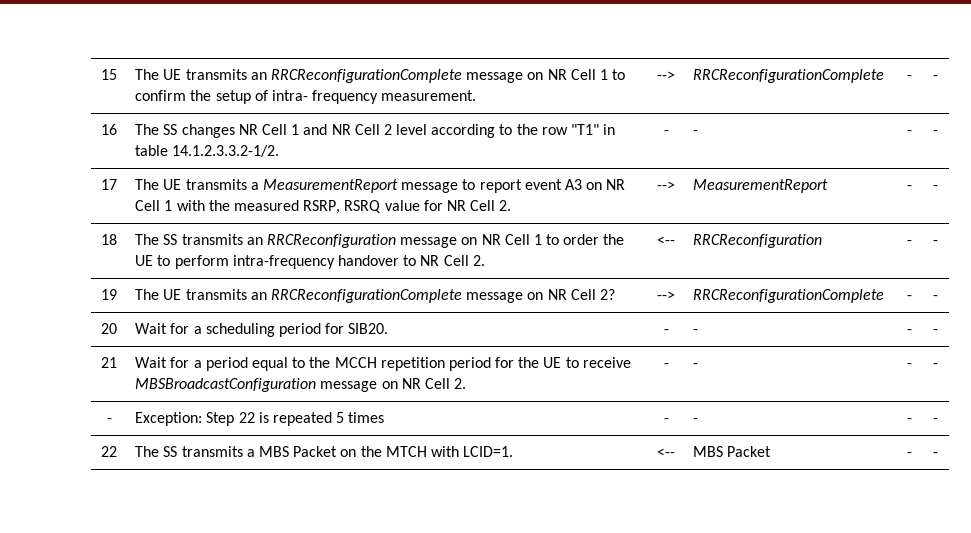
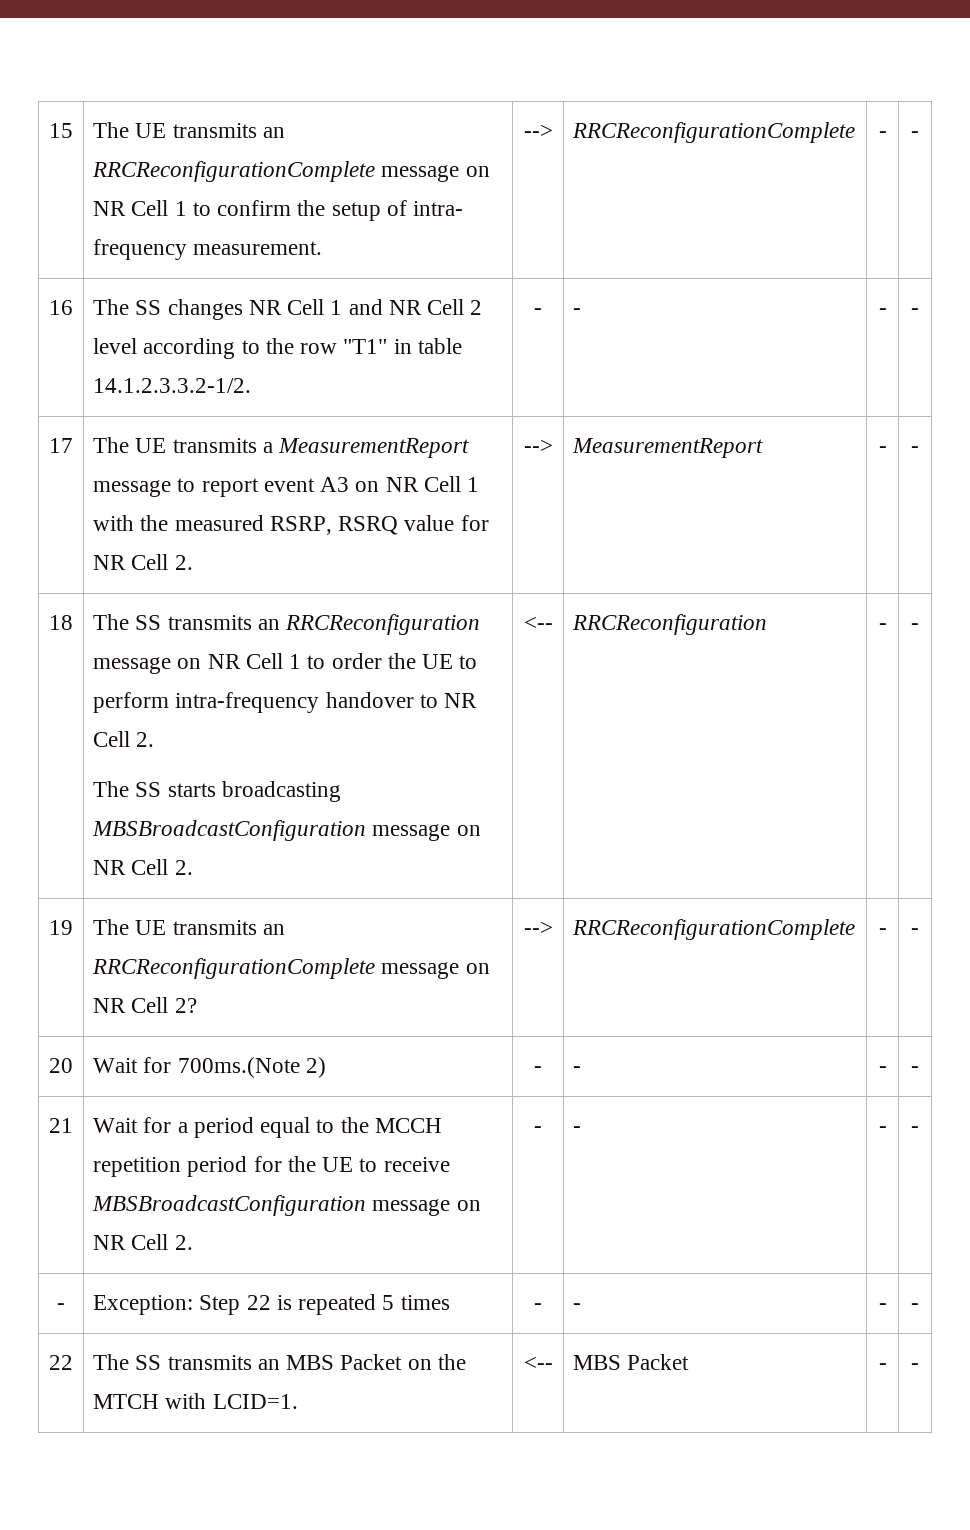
(485, 260) none -> [93,781,341,802] [92,820,481,841] [93,859,193,875] // The SS starts broadcasting MBSBroadcastConfiguration message on NR Cell 2.
[193,323,389,337] a scheduling period for SIB20. -> [177,1057,326,1078] 700ms.(Note 2)
[246,449,255,457] a -> [257,1359,280,1370] an

